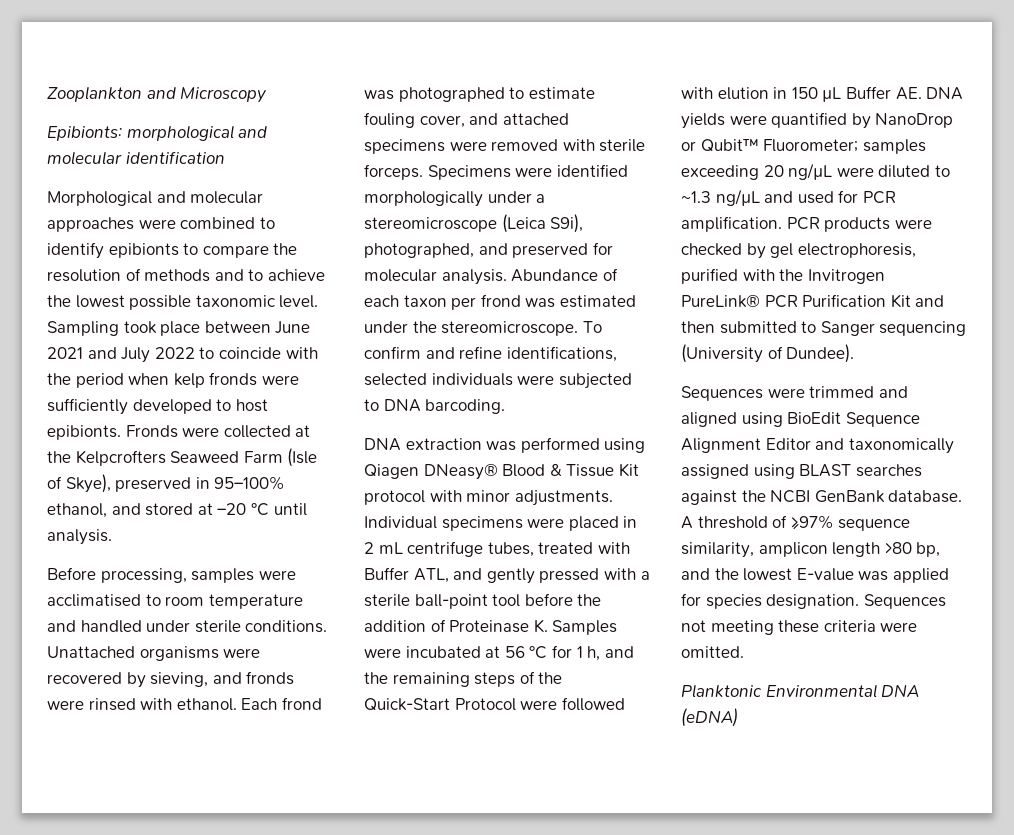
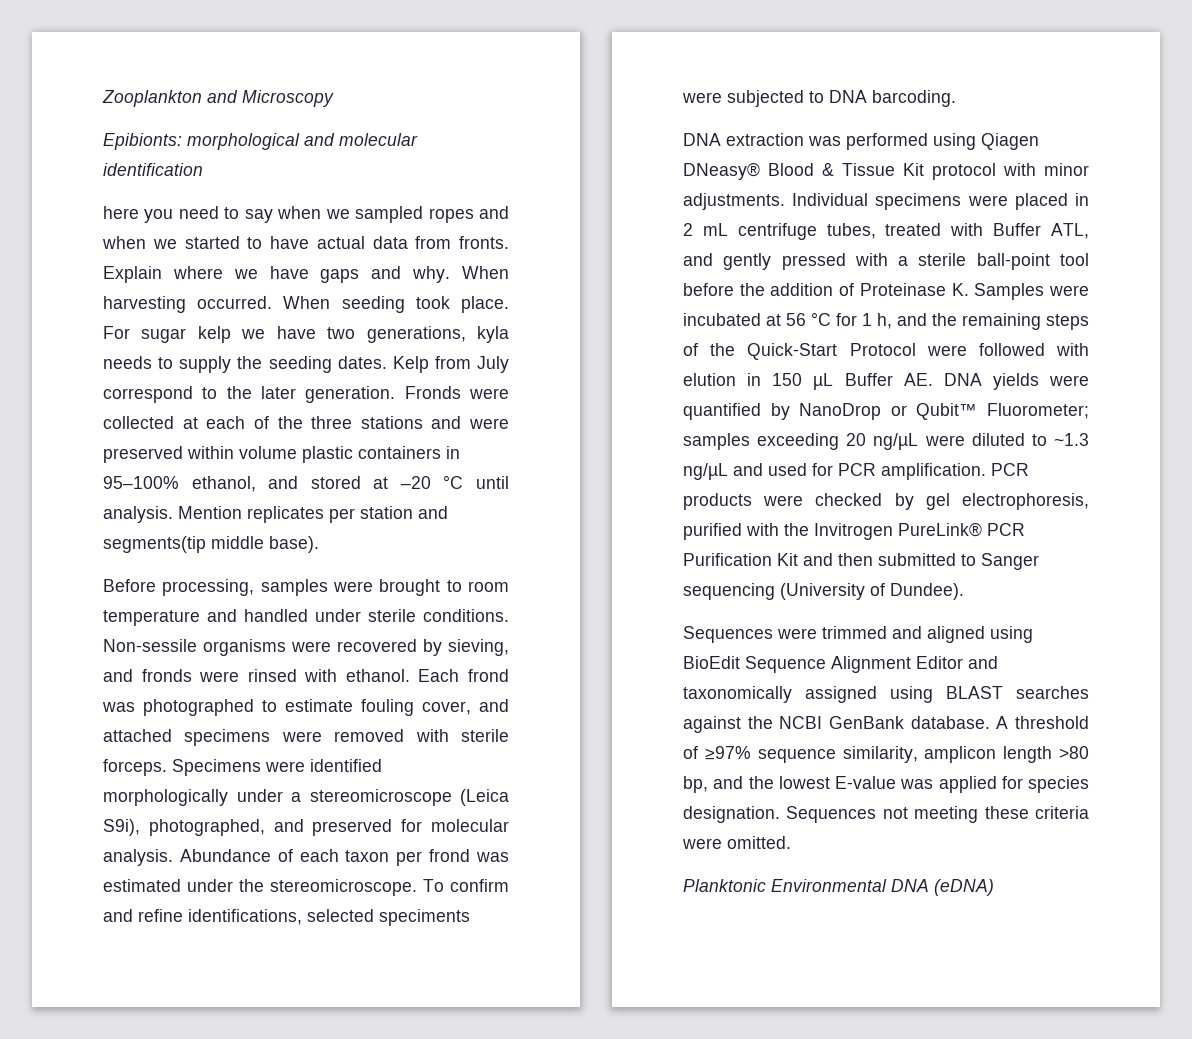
[47,191,264,206] [47,217,275,232] [47,242,298,259] [47,268,325,282] [47,295,319,310] [47,321,311,336] [47,347,318,363] [47,372,299,388] [47,398,268,415] [47,425,311,440] [47,448,318,467] [47,474,192,493] Morphological and molecular approaches were combined to identify epibionts to compare the resolution of methods and to achieve the lowest possible taxonomic level. Sampling took place between June 2021 and July 2022 to coincide with the period when kelp fronds were sufficiently developed to host epibionts. Fronds were collected at the Kelpcrofters Seaweed Farm (Isle of Skye), preserved -> [103,206,510,223] [102,236,509,249] [103,266,509,283] [103,296,509,313] [103,326,509,343] [103,356,509,373] [103,386,509,403] [103,416,509,429] [103,446,441,463] here you need to say when we sampled ropes and when we started to have actual data from fronts. Explain where we have gaps and why. When harvesting occurred. When seeding took place. For sugar kelp we have two generations, kyla needs to supply the seeding dates. Kelp from July correspond to the later generation. Fronds were collected at each of the three stations and were preserved within volume plastic containers
(112, 537) none -> [178,506,448,523] [103,536,319,553] Mention replicates per station and segments(tip middle base).
[47,594,141,607] acclimatised -> [379,579,441,596] brought
[47,646,135,658] Unattached -> [103,639,197,652] Non-sessile
[431,373,513,386] individuals -> [379,909,470,926] speciments

